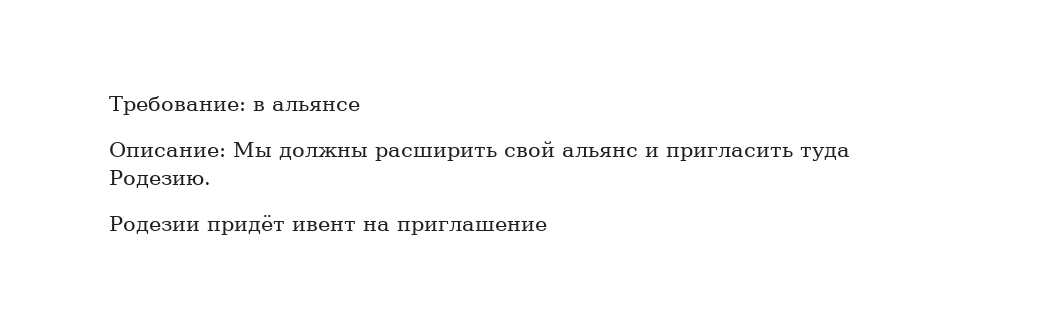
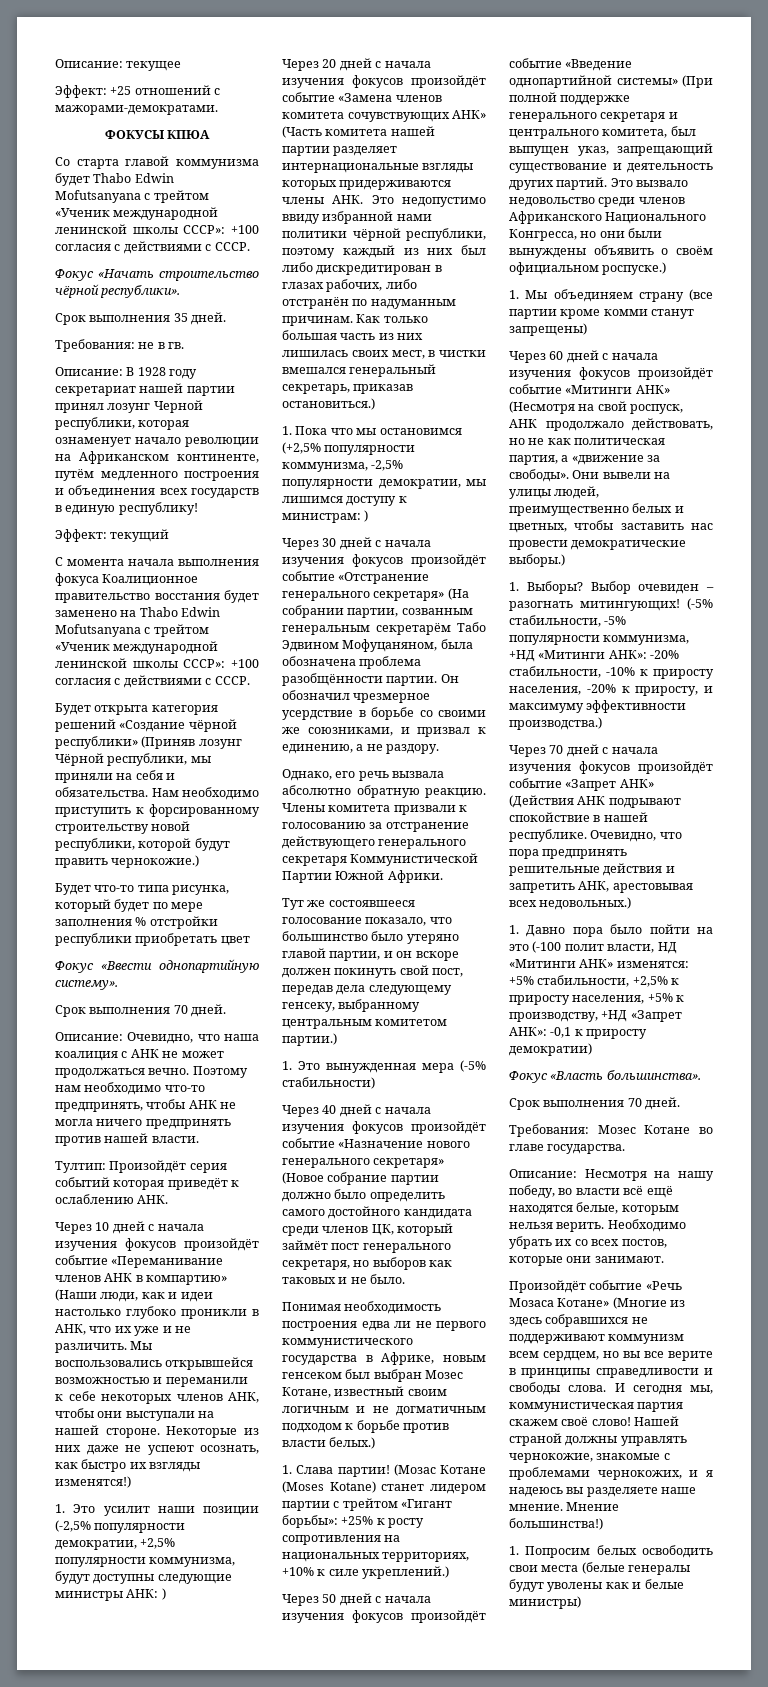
[109,96,360,115] [109,141,850,161] [109,170,211,188] [109,215,547,235] Требование: в альянсе // Описание: Мы должны расширить свой альянс и пригласить туда Родезию. // Родезии придёт ивент на приглашение -> [55,59,182,71] [55,85,221,98] [55,105,218,115] [104,130,211,139] [55,156,259,169] [55,173,174,186] [55,190,209,203] [55,207,219,220] [55,224,259,234] [55,241,250,254] [55,269,259,281] [55,284,181,298] [55,312,227,325] [55,339,185,352] [55,367,198,379] [55,383,235,396] [55,400,203,413] [55,417,190,430] [55,437,259,447] [55,451,259,464] [55,469,259,481] [55,485,259,498] [55,502,198,515] [55,529,170,542] [55,557,259,566] [55,573,199,586] [55,590,259,603] [55,607,221,617] [55,624,209,637] [55,641,219,654] [55,658,259,668] [55,675,250,688] [55,703,218,715] [55,719,237,732] [55,736,242,749] [55,753,211,766] [55,770,176,783] [55,787,259,800] [55,804,260,817] [55,821,191,834] [55,838,230,851] [55,855,200,868] [55,883,230,895] [55,899,204,912] [55,916,218,929] [55,933,250,946] [55,959,259,973] [55,980,118,990] [55,1004,227,1017] [55,1032,259,1044] [55,1049,224,1061] [55,1066,248,1078] [55,1082,205,1095] [55,1099,237,1112] [55,1119,231,1129] [55,1133,199,1146] [55,1160,227,1173] [55,1177,240,1190] [55,1194,169,1204] [55,1221,204,1234] [55,1238,259,1251] [55,1255,224,1268] [55,1273,228,1285] [55,1289,213,1302] [55,1306,259,1319] [55,1324,191,1336] [55,1341,153,1353] [55,1357,254,1370] [55,1377,248,1387] [55,1391,259,1404] [55,1408,215,1421] [55,1425,259,1438] [55,1445,259,1455] [55,1459,201,1472] [55,1476,131,1488] [55,1504,259,1516] [55,1520,186,1533] [55,1538,176,1550] [55,1557,236,1567] [55,1571,232,1584] [55,1588,166,1601] [282,58,431,71] [282,75,486,88] [282,92,442,102] [282,110,486,122] [282,126,435,138] [282,146,398,156] [282,163,474,173] [282,180,452,190] [282,195,486,207] [282,211,432,224] [282,228,486,241] [282,245,486,258] [282,262,442,275] [282,279,417,292] [282,297,456,309] [282,314,428,326] [282,330,424,340] [282,350,486,359] [282,364,437,377] [282,384,414,394] [282,398,375,410] [282,426,462,435] [282,442,416,455] [282,460,404,472] [282,479,486,489] [282,496,407,506] [282,510,369,523] [282,537,431,550] [282,554,486,567] [282,571,430,584] [282,588,469,601] [282,605,473,618] [282,622,486,635] [282,639,473,652] [282,656,422,669] [282,673,459,686] [282,690,431,703] [282,707,486,720] [282,727,486,737] [282,744,440,754] [282,769,445,781] [282,785,486,798] [282,803,468,815] [282,822,469,832] [282,836,467,849] [282,853,479,866] [282,870,443,883] [282,898,415,910] [282,917,452,926] [282,931,459,944] [282,948,459,961] [282,965,464,978] [282,985,452,995] [282,999,421,1012] [282,1019,448,1029] [282,1033,337,1046] [282,1060,486,1073] [282,1077,375,1089] [282,1104,431,1117] [282,1121,486,1134] [282,1138,470,1148] [282,1158,445,1168] [282,1172,439,1185] [282,1189,445,1202] [282,1206,472,1219] [282,1223,454,1236] [282,1240,451,1253] [282,1257,453,1270] [282,1274,406,1284] [282,1301,442,1314] [282,1321,486,1331] [282,1338,413,1348] [282,1352,486,1365] [282,1369,464,1382] [282,1386,447,1398] [282,1406,486,1416] [282,1420,450,1433] [282,1437,376,1449] [282,1464,486,1477] [282,1481,486,1494] [282,1498,453,1511] [282,1515,425,1528] [282,1535,401,1545] [282,1552,470,1562] [282,1566,450,1579] [282,1593,431,1606] [282,1610,486,1623] [509,58,633,71] [509,75,713,88] [509,92,631,105] [509,112,678,122] [509,126,696,139] [509,143,713,156] [509,163,713,173] [509,177,689,190] [509,197,685,207] [509,211,707,224] [509,228,663,241] [509,245,713,258] [509,262,667,275] [509,289,713,302] [509,309,695,319] [509,323,587,336] [509,350,658,363] [509,367,713,380] [509,384,670,394] [509,401,684,414] [509,418,713,431] [509,438,666,445] [509,455,661,465] [509,469,671,482] [509,486,600,499] [509,503,684,516] [509,520,713,533] [509,540,687,550] [509,554,565,567] [509,581,714,594] [509,598,713,611] [509,615,627,627] [509,635,690,645] [509,650,680,662] [509,666,714,679] [509,684,713,696] [509,700,687,713] [509,717,602,730] [509,744,658,757] [509,761,713,774] [509,778,654,791] [509,795,681,808] [509,812,648,822] [509,829,682,842] [509,849,628,859] [509,863,675,876] [509,881,693,893] [509,897,632,910] [509,924,713,937] [509,941,677,954] [509,959,689,968] [509,975,680,987] [509,993,685,1005] [509,1010,682,1022] [509,1027,648,1039] [509,1043,592,1056] [509,1070,701,1083] [509,1097,681,1110] [509,1124,713,1137] [509,1144,626,1154] [509,1169,714,1181] [509,1185,673,1198] [509,1202,679,1215] [509,1219,686,1232] [509,1236,667,1249] [509,1256,664,1266] [509,1280,682,1293] [509,1297,686,1309] [509,1314,648,1327] [509,1334,685,1344] [509,1351,713,1361] [509,1368,713,1378] [509,1382,713,1395] [509,1402,684,1412] [509,1416,680,1426] [509,1433,687,1446] [509,1453,670,1463] [509,1467,713,1480] [509,1487,697,1497] [509,1502,620,1511] [509,1518,603,1530] [509,1545,713,1558] [509,1562,691,1575] [509,1579,684,1592] [509,1596,581,1609] Описание: текущее // Эффект: +25 отношений с мажорами-демократами. // ФОКУСЫ КПЮА // Со старта главой коммунизма будет Thabo Edwin Mofutsanyana с трейтом «Ученик международной ленинской школы СССР»: +100 согласия с действиями с СССР. // Фокус «Начать строительство чёрной республики». // Срок выполнения 35 дней. // Требования: не в гв. // Описание: В 1928 году секретариат нашей партии принял лозунг Черной республики, которая ознаменует начало революции на Африканском континенте, путём медленного построения и объединения всех государств в единую республику! // Эффект: текущий // С момента начала выполнения фокуса Коалиционное правительство восстания будет заменено на Thabo Edwin Mofutsanyana с трейтом «Ученик международной ленинской школы СССР»: +100 согласия с действиями с СССР. // Будет открыта категория решений «Создание чёрной республики» (Приняв лозунг Чёрной республики, мы приняли на себя и обязательства. Нам необходимо приступить к форсированному строительству новой республики, которой будут править чернокожие.) // Будет что-то типа рисунка, который будет по мере заполнения % отстройки республики приобретать цвет // Фокус «Ввести однопартийную систему». // Срок выполнения 70 дней. // Описание: Очевидно, что наша коалиция с АНК не может продолжаться вечно. Поэтому нам необходимо что-то предпринять, чтобы АНК не могла ничего предпринять против нашей власти. // Тултип: Произойдёт серия событий которая приведёт к ослаблению АНК. // Через 10 дней с начала изучения фокусов произойдёт событие «Переманивание членов АНК в компартию» (Наши люди, как и идеи настолько глубоко проникли в АНК, что их уже и не различить. Мы воспользовались открывшейся возможностью и переманили к себе некоторых членов АНК, чтобы они выступали на нашей стороне. Некоторые из них даже не успеют осознать, как быстро их взгляды изменятся!) // 1. Это усилит наши позиции (-2,5% популярности демократии, +2,5% популярности коммунизма, будут доступны следующие министры АНК: ) // Через 20 дней с начала изучения фокусов произойдёт событие «Замена членов комитета сочувствующих АНК» (Часть комитета нашей партии разделяет интернациональные взгляды которых придерживаются члены АНК. Это недопустимо ввиду избранной нами политики чёрной республики, поэтому каждый из них был либо дискредитирован в глазах рабочих, либо отстранён по надуманным причинам. Как только большая часть из них лишилась своих мест, в чистки вмешался генеральный секретарь, приказав остановиться.) // 1. Пока что мы остановимся (+2,5% популярности коммунизма, -2,5% популярности демократии, мы лишимся доступу к министрам: ) // Через 30 дней с начала изучения фокусов произойдёт событие «Отстранение генерального секретаря» (На собрании партии, созванным генеральным секретарём Табо Эдвином Мофуцаняном, была обозначена проблема разобщённости партии. Он обозначил чрезмерное усердствие в борьбе со своими же союзниками, и призвал к единению, а не раздору. // Однако, его речь вызвала абсолютно обратную реакцию. Члены комитета призвали к голосованию за отстранение действующего генерального секретаря Коммунистической Партии Южной Африки. // Тут же состоявшееся голосование показало, что большинство было утеряно главой партии, и он вскоре должен покинуть свой пост, передав дела следующему генсеку, выбранному центральным комитетом партии.) // 1. Это вынужденная мера (-5% стабильности) // Через 40 дней с начала изучения фокусов произойдёт событие «Назначение нового генерального секретаря» (Новое собрание партии должно было определить самого достойного кандидата среди членов ЦК, который займёт пост генерального секретаря, но выборов как таковых и не было. // Понимая необходимость построения едва ли не первого коммунистического государства в Африке, новым генсеком был выбран Мозес Котане, известный своим логичным и не догматичным подходом к борьбе против власти белых.) // 1. Слава партии! (Мозас Котане (Moses Kotane) станет лидером партии с трейтом «Гигант борьбы»: +25% к росту сопротивления на национальных территориях, +10% к силе укреплений.) // Через 50 дней с начала изучения фокусов произойдёт событие «Введение однопартийной системы» (При полной поддержке генерального секретаря и центрального комитета, был выпущен указ, запрещающий существование и деятельность других партий. Это вызвало недовольство среди членов Африканского Национального Конгресса, но они были вынуждены объявить о своём официальном роспуске.) // 1. Мы объединяем страну (все партии кроме комми станут запрещены) // Через 60 дней с начала изучения фокусов произойдёт событие «Митинги АНК» (Несмотря на свой роспуск, АНК продолжало действовать, но не как политическая партия, а «движение за свободы». Они вывели на улицы людей, преимущественно белых и цветных, чтобы заставить нас провести демократические выборы.) // 1. Выборы? Выбор очевиден – разогнать митингующих! (-5% стабильности, -5% популярности коммунизма, +НД «Митинги АНК»: -20% стабильности, -10% к приросту населения, -20% к приросту, и максимуму эффективности производства.) // Через 70 дней с начала изучения фокусов произойдёт событие «Запрет АНК» (Действия АНК подрывают спокойствие в нашей республике. Очевидно, что пора предпринять решительные действия и запретить АНК, арестовывая всех недовольных.) // 1. Давно пора было пойти на это (-100 полит власти, НД «Митинги АНК» изменятся: +5% стабильности, +2,5% к приросту населения, +5% к производству, +НД «Запрет АНК»: -0,1 к приросту демократии) // Фокус «Власть большинства». // Срок выполнения 70 дней. // Требования: Мозес Котане во главе государства. // Описание: Несмотря на нашу победу, во власти всё ещё находятся белые, которым нельзя верить. Необходимо убрать их со всех постов, которые они занимают. // Произойдёт событие «Речь Мозаса Котане» (Многие из здесь собравшихся не поддерживают коммунизм всем сердцем, но вы все верите в принципы справедливости и свободы слова. И сегодня мы, коммунистическая партия скажем своё слово! Нашей страной должны управлять чернокожие, знакомые с проблемами чернокожих, и я надеюсь вы разделяете наше мнение. Мнение большинства!) // 1. Попросим белых освободить свои места (белые генералы будут уволены как и белые министры)

